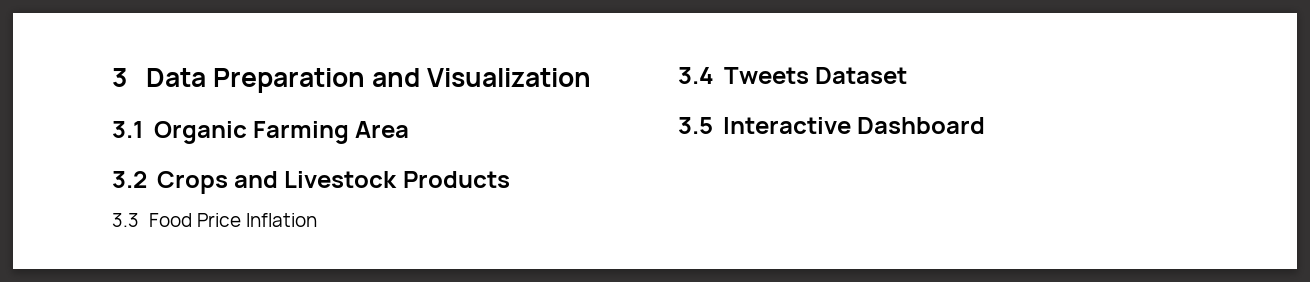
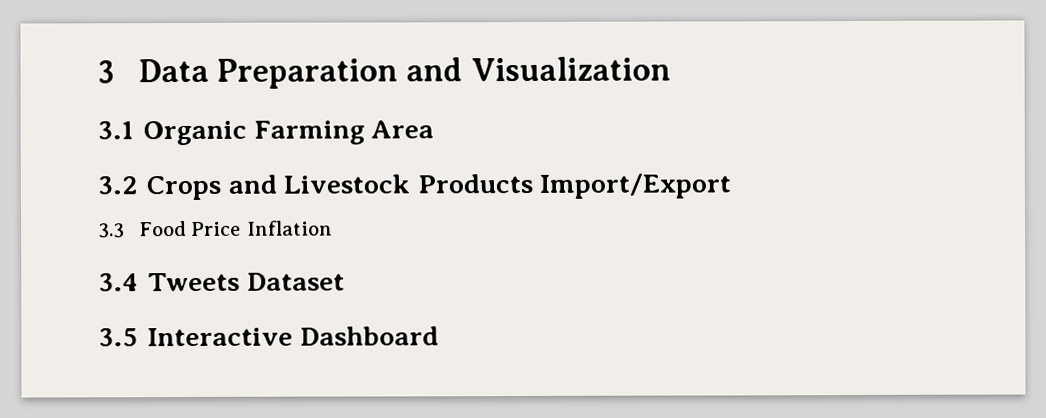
(510, 179) none -> [538,173,731,199] Import/Export

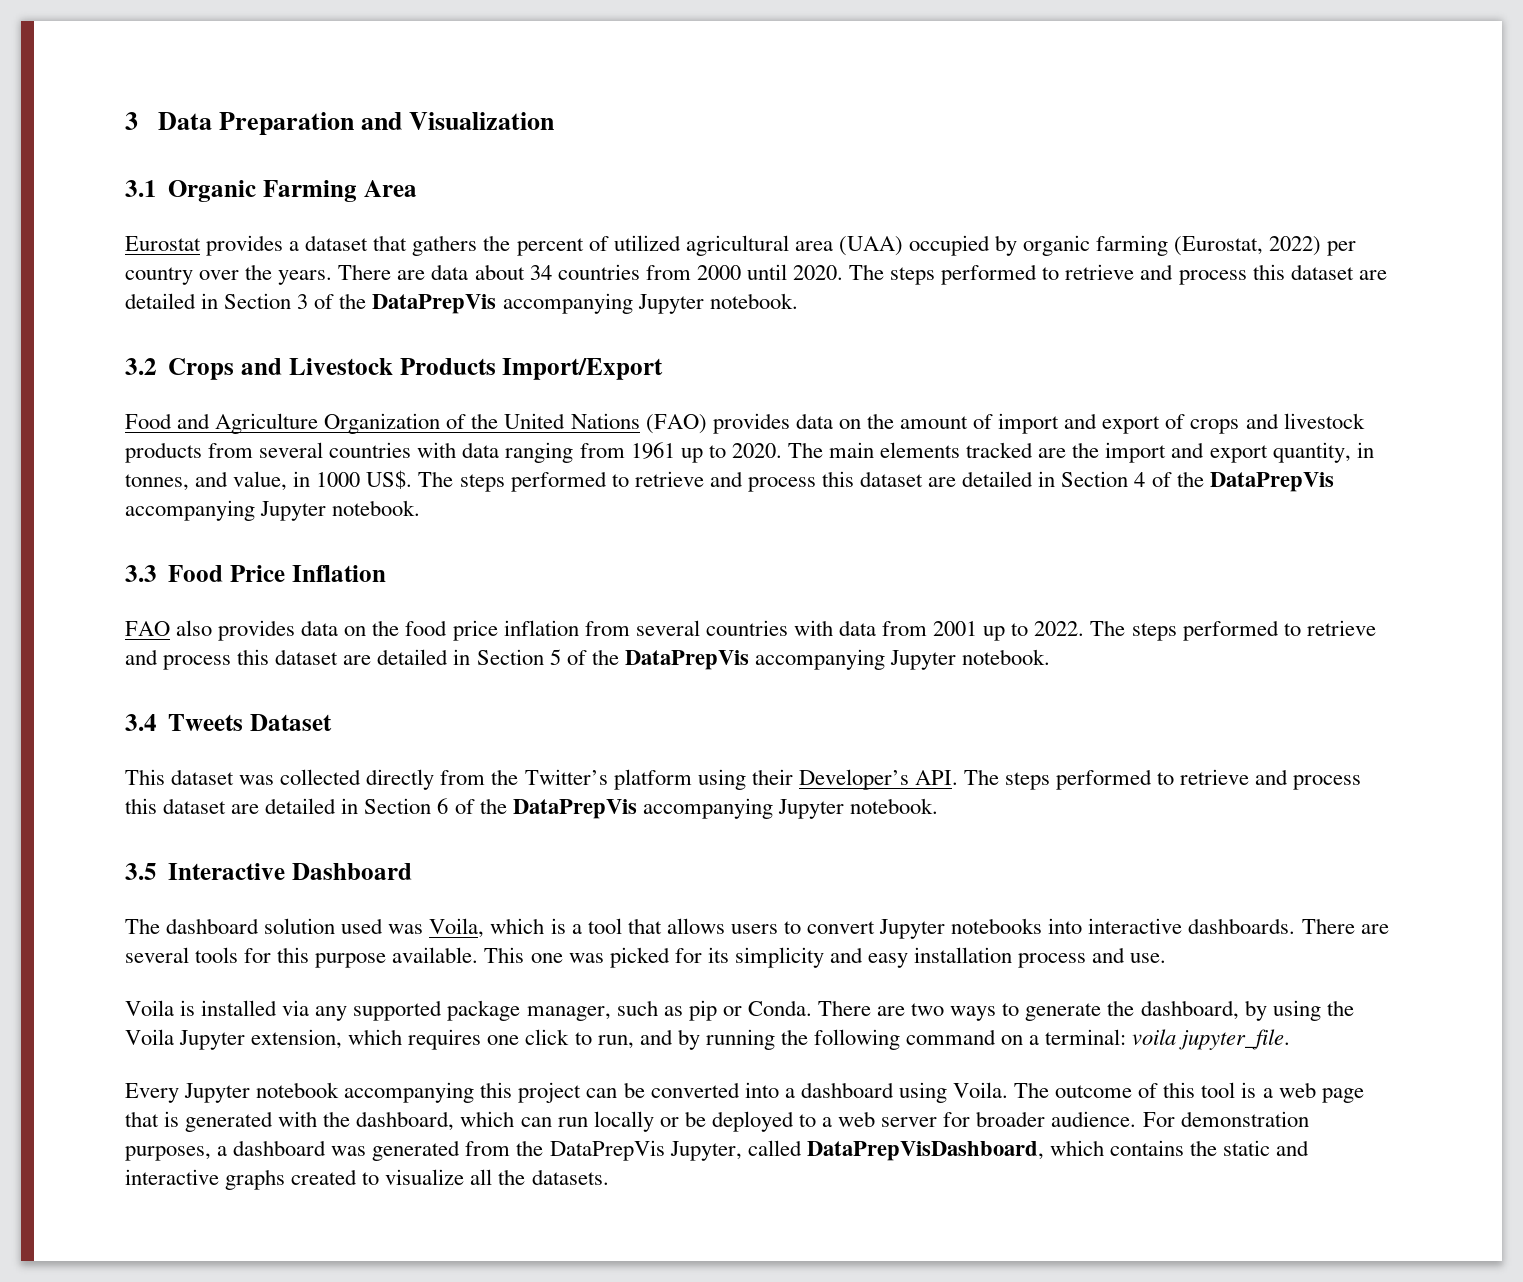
(435, 129) none -> [125,235,1357,256] [125,264,1387,285] [125,293,798,314] // Eurostat provides a dataset that gathers the percent of utilized agricultural area (UAA) occupied by organic farming (Eurostat, 2022) per country over the years. There are data about 34 countries from 2000 until 2020. The steps performed to retrieve and process this dataset are detailed in Section 3 of the DataPrepVis accompanying Jupyter notebook.
[98,220,333,239] [98,272,345,292] [98,326,439,347] 3.3 Food Price Inflation // 3.4 Tweets Dataset // 3.5 Interactive Dashboard -> [125,413,1365,434] [125,442,1374,463] [125,470,1334,492] [125,500,421,521] [125,565,386,582] [125,620,1376,641] [125,649,1051,670] [125,714,332,731] [125,769,1362,790] [125,798,938,819] [125,863,412,880] [125,918,1389,939] [125,947,1167,968] [125,1000,1354,1021] [125,1029,1291,1050] [125,1082,1364,1103] [125,1111,1309,1132] [125,1140,1310,1161] [125,1169,609,1190] Food and Agriculture Organization of the United Nations (FAO) provides data on the amount of import and export of crops and livestock products from several countries with data ranging from 1961 up to 2020. The main elements tracked are the import and export quantity, in tonnes, and value, in 1000 US$. The steps performed to retrieve and process this dataset are detailed in Section 4 of the DataPrepVis accompanying Jupyter notebook. // 3.3 Food Price Inflation // FAO also provides data on the food price inflation from several countries with data from 2001 up to 2022. The steps performed to retrieve and process this dataset are detailed in Section 5 of the DataPrepVis accompanying Jupyter notebook. // 3.4 Tweets Dataset // This dataset was collected directly from the Twitter’s platform using their Developer’s API. The steps performed to retrieve and process this dataset are detailed in Section 6 of the DataPrepVis accompanying Jupyter notebook. // 3.5 Interactive Dashboard // The dashboard solution used was Voila, which is a tool that allows users to convert Jupyter notebooks into interactive dashboards. There are several tools for this purpose available. This one was picked for its simplicity and easy installation process and use. // Voila is installed via any supported package manager, such as pip or Conda. There are two ways to generate the dashboard, by using the Voila Jupyter extension, which requires one click to run, and by running the following command on a terminal: voila jupyter_file. // Every Jupyter notebook accompanying this project can be converted into a dashboard using Voila. The outcome of this tool is a web page that is generated with the dashboard, which can run locally or be deployed to a web server for broader audience. For demonstration purposes, a dashboard was generated from the DataPrepVis Jupyter, called DataPrepVisDashboard, which contains the static and interactive graphs created to visualize all the datasets.

